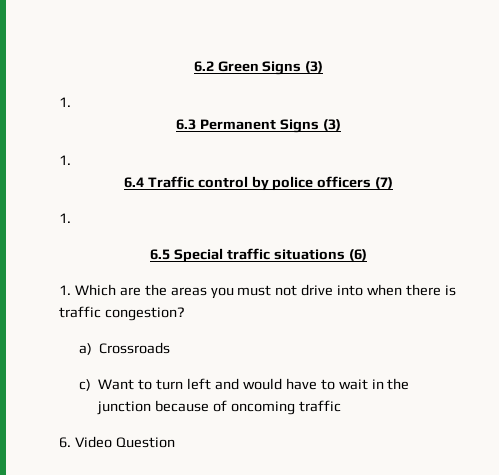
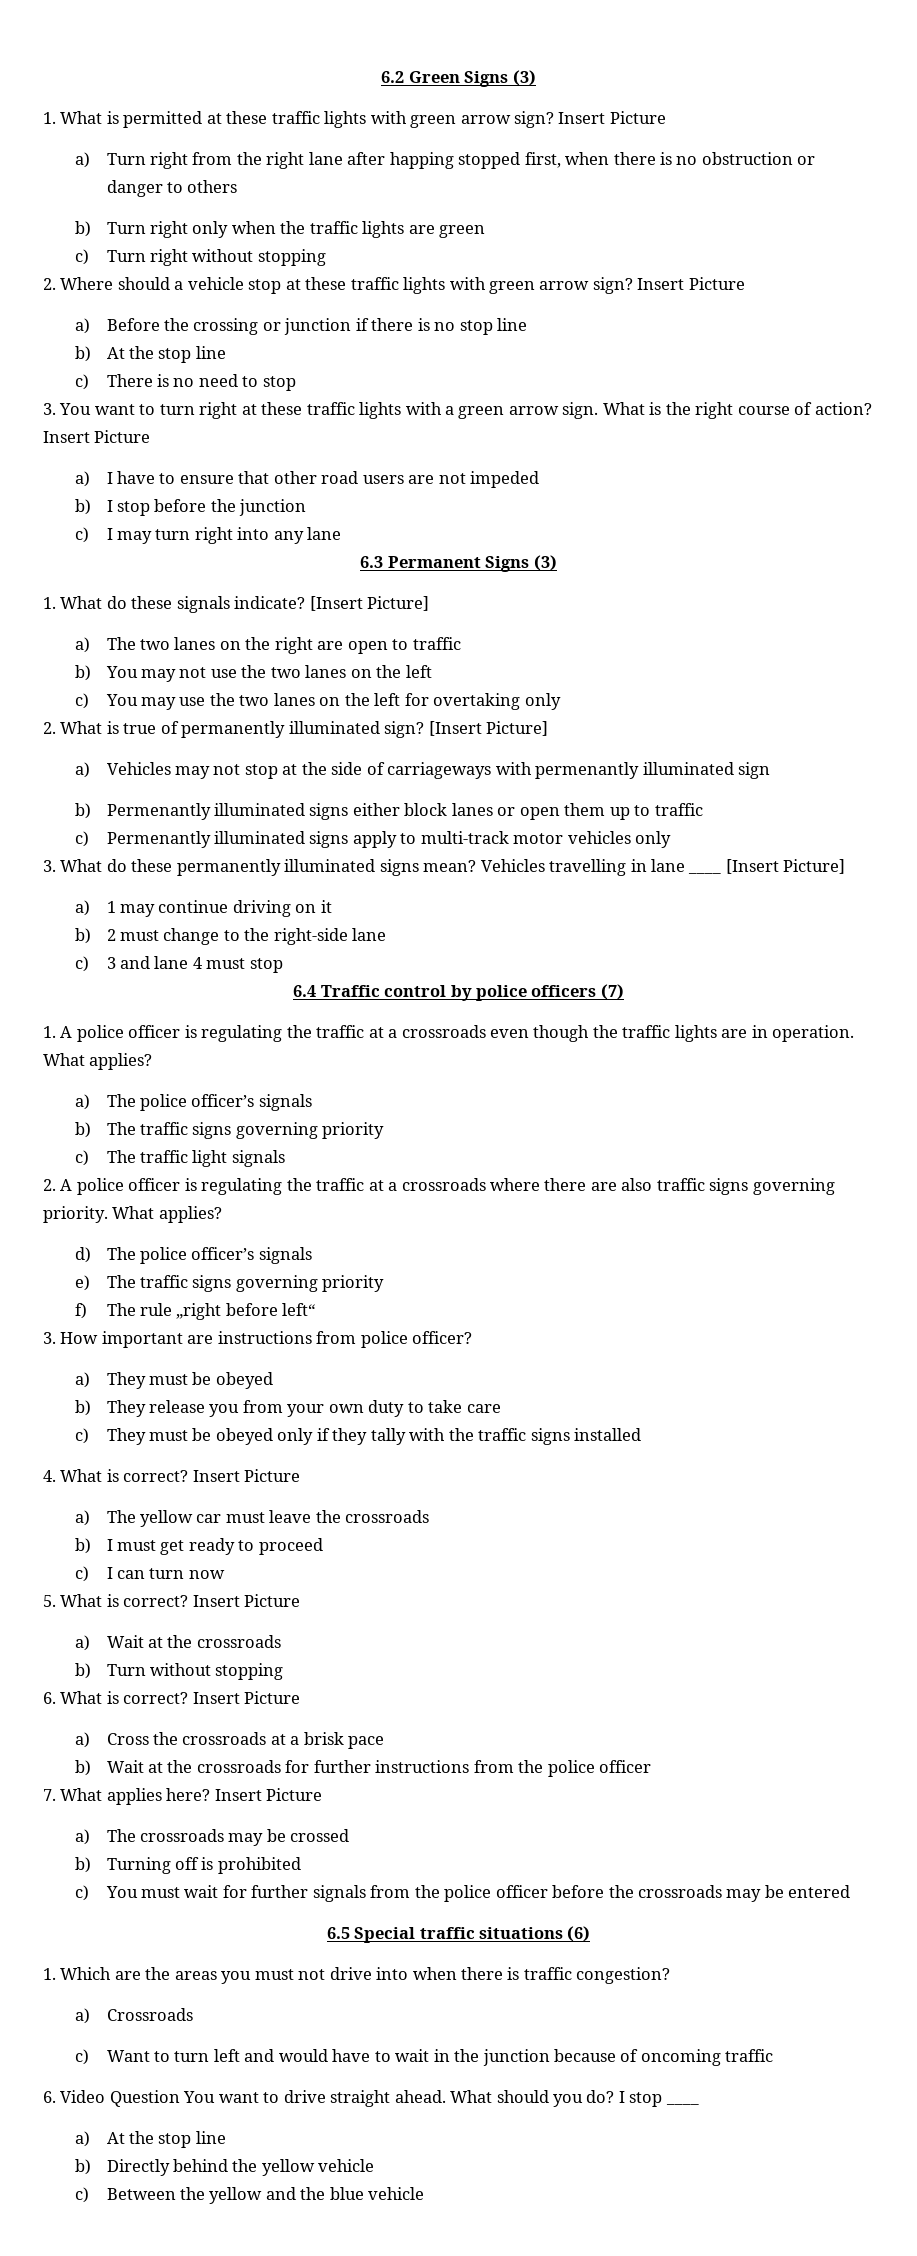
(71, 102) none -> [60,111,666,128] [74,152,816,169] [106,180,238,197] [74,221,486,238] [74,249,326,266] [43,277,745,294] [74,318,528,335] [74,346,226,363] [74,374,296,391] [43,402,872,419] [43,430,151,443] [74,471,540,488] [74,499,307,516] [74,527,342,544] What is permitted at these traffic lights with green arrow sign? Insert Picture // a) Turn right from the right lane after happing stopped first, when there is no obstruction or danger to others // b) Turn right only when the traffic lights are green // c) Turn right without stopping // 2. Where should a vehicle stop at these traffic lights with green arrow sign? Insert Picture // a) Before the crossing or junction if there is no stop line // b) At the stop line // c) There is no need to stop // 3. You want to turn right at these traffic lights with a green arrow sign. What is the right course of action? Insert Picture // a) I have to ensure that other road users are not impeded // b) I stop before the junction // c) I may turn right into any lane
(71, 160) none -> [60,596,430,613] [74,637,461,654] [74,665,432,682] [74,693,561,710] [43,721,549,738] [74,762,771,779] [74,803,703,820] [74,831,672,848] [43,859,686,876] [688,859,846,874] [74,900,332,917] [74,928,387,945] [74,956,283,973] What do these signals indicate? [Insert Picture] // a) The two lanes on the right are open to traffic // b) You may not use the two lanes on the left // c) You may use the two lanes on the left for overtaking only // 2. What is true of permanently illuminated sign? [Insert Picture] // a) Vehicles may not stop at the side of carriageways with permenantly illuminated sign // b) Permenantly illuminated signs either block lanes or open them up to traffic // c) Permenantly illuminated signs apply to multi-track motor vehicles only // 3. What do these permanently illuminated signs mean? Vehicles travelling in lane ____ [Insert Picture] // a) 1 may continue driving on it // b) 2 must change to the right-side lane // c) 3 and lane 4 must stop
(71, 218) none -> [60,1025,855,1042] [43,1053,153,1070] [74,1094,312,1111] [74,1122,385,1139] [74,1150,285,1167] [43,1178,835,1195] [43,1206,222,1223] [74,1247,312,1264] [74,1275,385,1292] [74,1303,316,1320] [43,1331,473,1348] [74,1372,273,1389] [74,1400,501,1417] [74,1428,642,1445] [43,1469,301,1482] [74,1510,430,1527] [74,1538,323,1555] [74,1566,225,1582] [43,1594,301,1607] [74,1635,281,1651] [74,1663,284,1680] [43,1691,301,1704] [74,1732,385,1749] [74,1760,652,1777] [43,1788,323,1805] [74,1829,350,1846] [74,1857,301,1874] [74,1885,851,1902] A police officer is regulating the traffic at a crossroads even though the traffic lights are in operation. What applies? // a) The police officer’s signals // b) The traffic signs governing priority // c) The traffic light signals // 2. A police officer is regulating the traffic at a crossroads where there are also traffic signs governing priority. What applies? // d) The police officer’s signals // e) The traffic signs governing priority // f) The rule „right before left“ // 3. How important are instructions from police officer? // a) They must be obeyed // b) They release you from your own duty to take care // c) They must be obeyed only if they tally with the traffic signs installed // 4. What is correct? Insert Picture // a) The yellow car must leave the crossroads // b) I must get ready to proceed // c) I can turn now // 5. What is correct? Insert Picture // a) Wait at the crossroads // b) Turn without stopping // 6. What is correct? Insert Picture // a) Cross the crossroads at a brisk pace // b) Wait at the crossroads for further instructions from the police officer // 7. What applies here? Insert Picture // a) The crossroads may be crossed // b) Turning off is prohibited // c) You must wait for further signals from the police officer before the crossroads may be entered
(175, 442) none -> [183,2090,699,2107] [74,2131,226,2148] [74,2159,375,2176] [74,2187,425,2204] You want to drive straight ahead. What should you do? I stop ____ // a) At the stop line // b) Directly behind the yellow vehicle // c) Between the yellow and the blue vehicle

